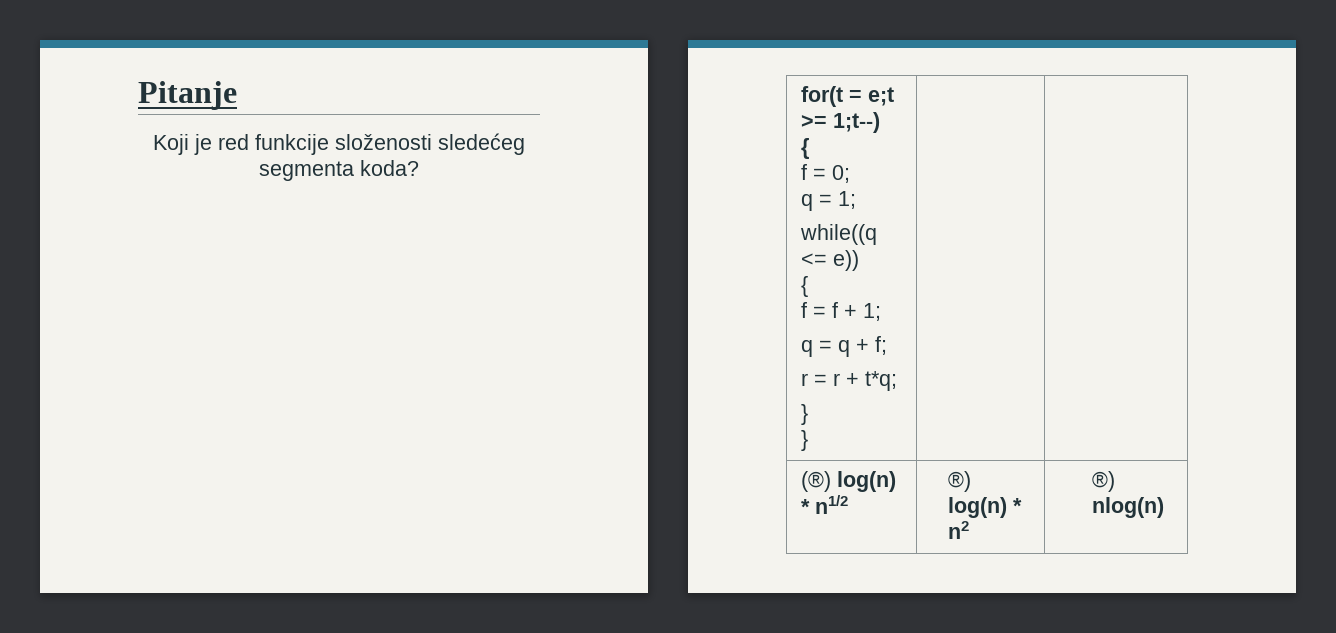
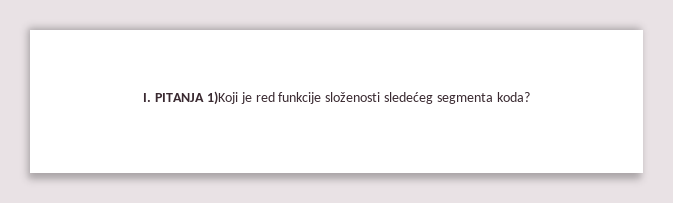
[138,81,237,110] [153,134,189,155] Pitanje // Koji -> [143,91,239,105] I. PITANJA 1)Koji
[801,86,895,107] [801,112,881,133] [801,138,810,159] [801,164,851,183] [801,191,857,211] [800,224,878,245] [801,250,860,271] [801,276,809,297] [801,302,882,321] [801,336,888,357] [801,371,898,391] [801,404,809,425] [801,430,809,451] [801,471,897,492] [801,495,849,514] [947,471,971,492] [947,497,1022,518] [947,521,969,539] [1092,471,1116,492] [1092,497,1165,518] // for(t = e;t >= 1;t--) // { // f = 0; // q = 1; // while((q <= e)) // { // f = f + 1; // q = q + f; // r = r + t*q; // } // } | | // (®) log(n) * n1/2 | ®) log(n) * n2 | ®) nlog(n) -> (530, 97) none

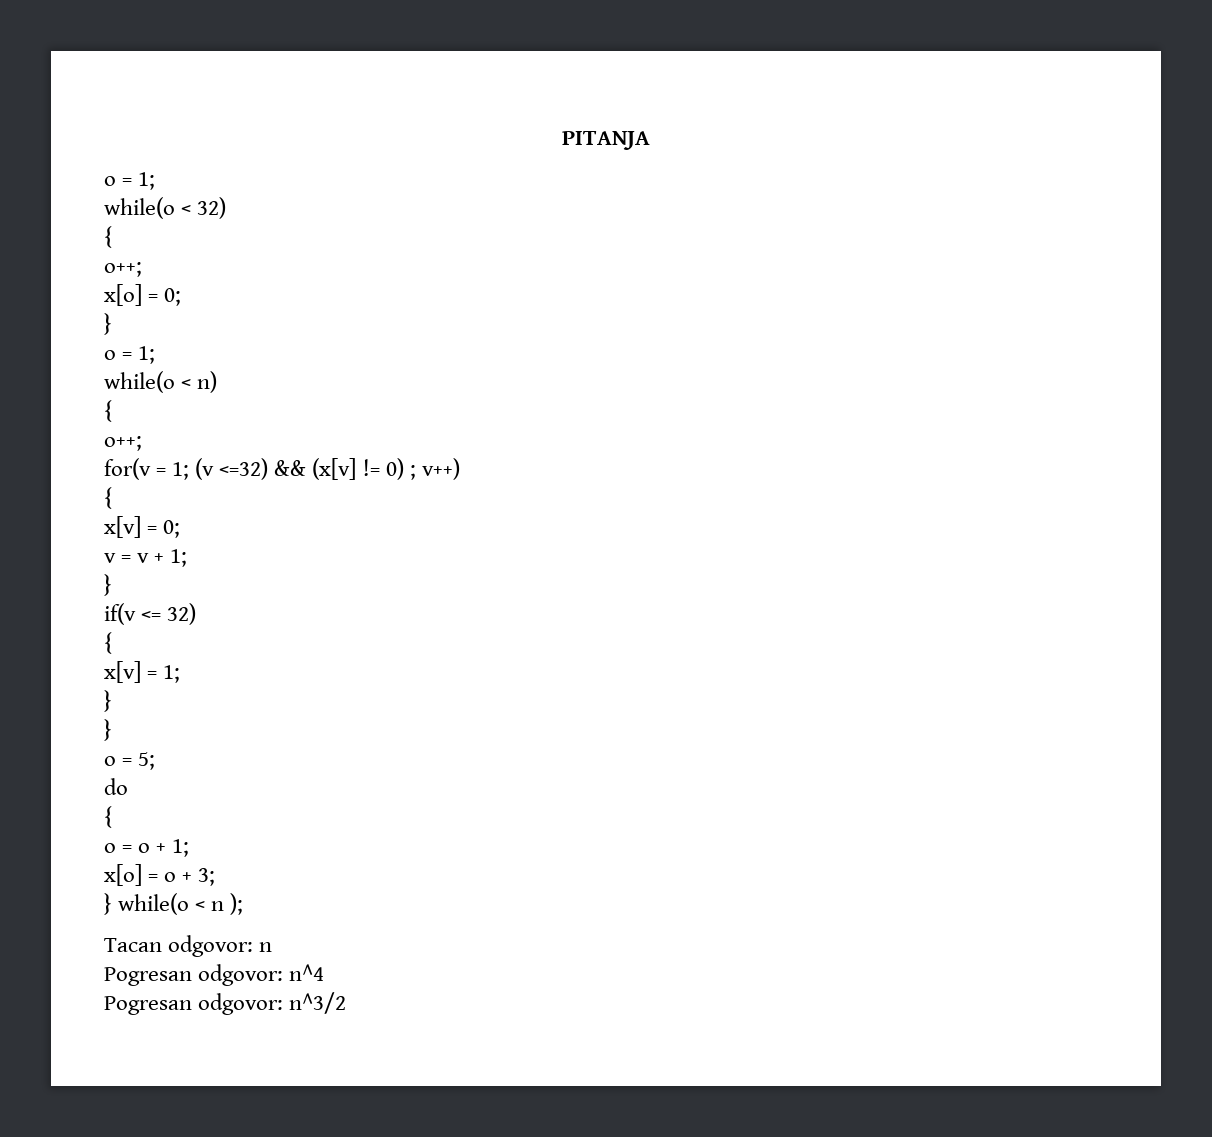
[143,93,152,102] I. -> (562, 140) none
[207,91,530,105] 1)Koji je red funkcije složenosti sledećeg segmenta koda? -> [104,172,156,190] [104,197,227,219] [104,226,112,248] [104,261,142,277] [104,284,182,306] [104,313,112,335] [104,346,156,364] [104,371,218,393] [104,400,112,422] [104,435,142,451] [104,458,460,480] [104,487,112,509] [104,516,181,538] [104,549,188,567] [104,574,112,596] [104,603,197,625] [104,632,112,654] [104,661,181,683] [104,690,112,712] [104,719,112,741] [104,752,156,770] [104,778,128,795] [104,806,112,828] [104,839,190,857] [104,864,216,886] [104,893,244,915] [104,935,273,957] [104,964,325,986] [104,992,347,1015] // o = 1; // while(o < 32) // { // o++; // x[o] = 0; // } // o = 1; // while(o < n) // { // o++; // for(v = 1; (v <=32) && (x[v] != 0) ; v++) // { // x[v] = 0; // v = v + 1; // } // if(v <= 32) // { // x[v] = 1; // } // } // o = 5; // do // { // o = o + 1; // x[o] = o + 3; // } while(o < n ); // Tacan odgovor: n // Pogresan odgovor: n^4 // Pogresan odgovor: n^3/2

